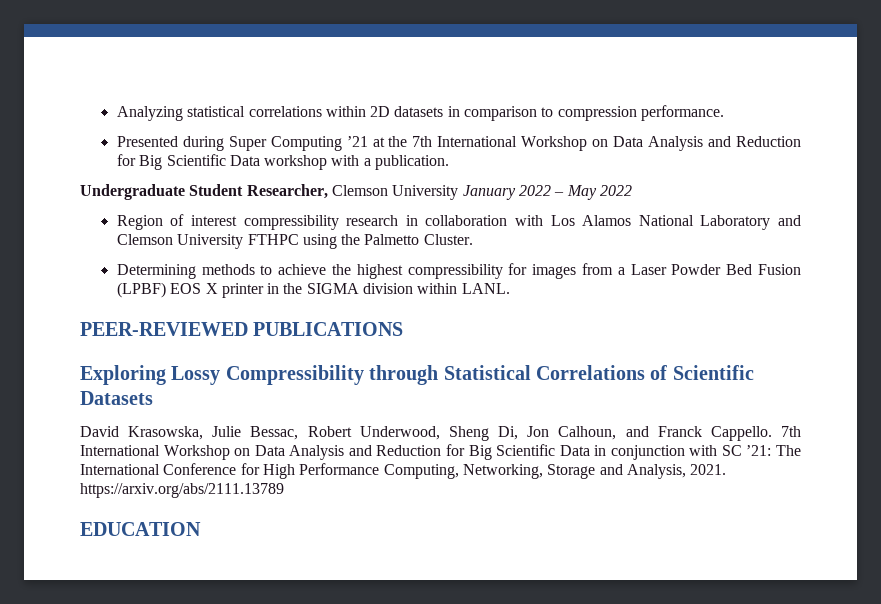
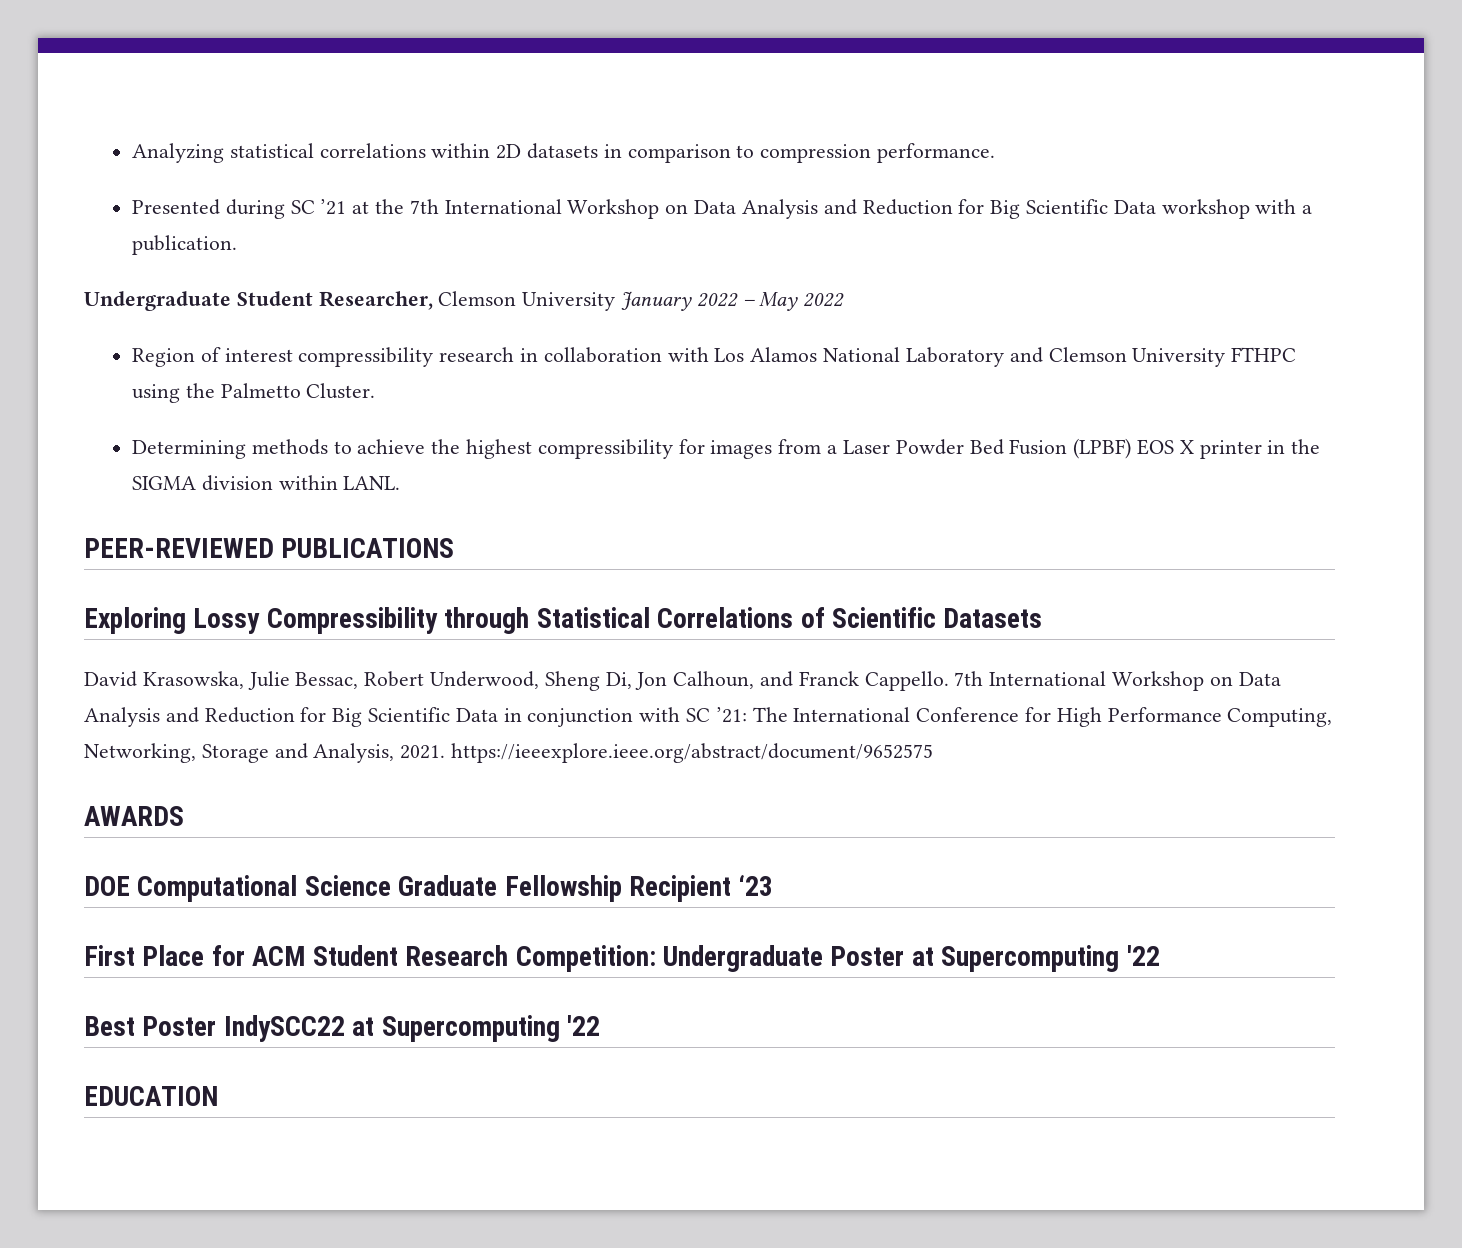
[228,136,342,151] Super Computing -> [290,200,315,214] SC
[80,483,284,498] https://arxiv.org/abs/2111.13789 -> [451,743,934,763] [84,806,184,826] [84,874,773,902] [84,945,1160,972] [84,1015,601,1042] https://ieeexplore.ieee.org/abstract/document/9652575 // AWARDS // DOE Computational Science Graduate Fellowship Recipient ‘23 // First Place for ACM Student Research Competition: Undergraduate Poster at Supercomputing '22 // Best Poster IndySCC22 at Supercomputing '22

